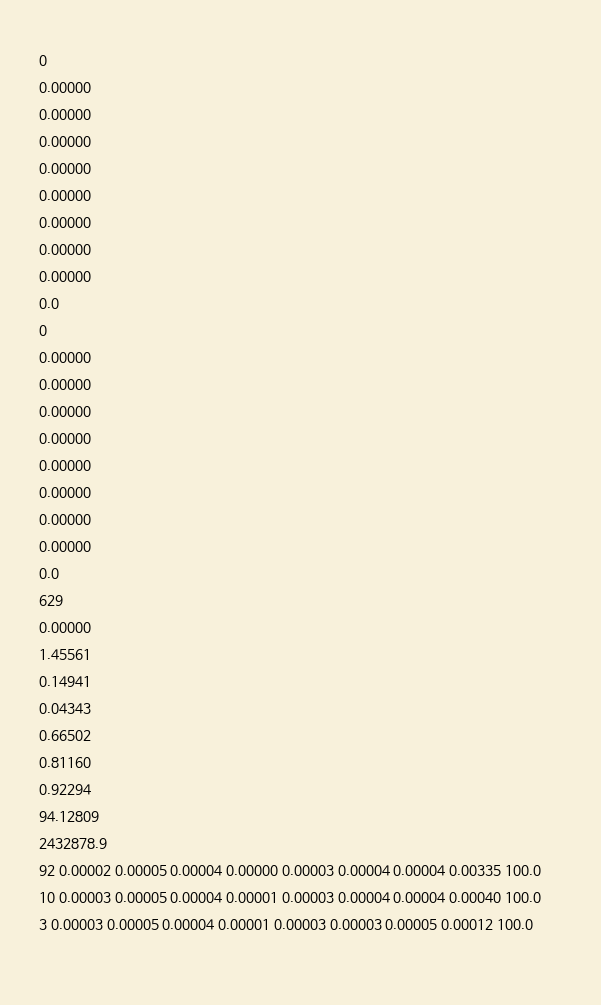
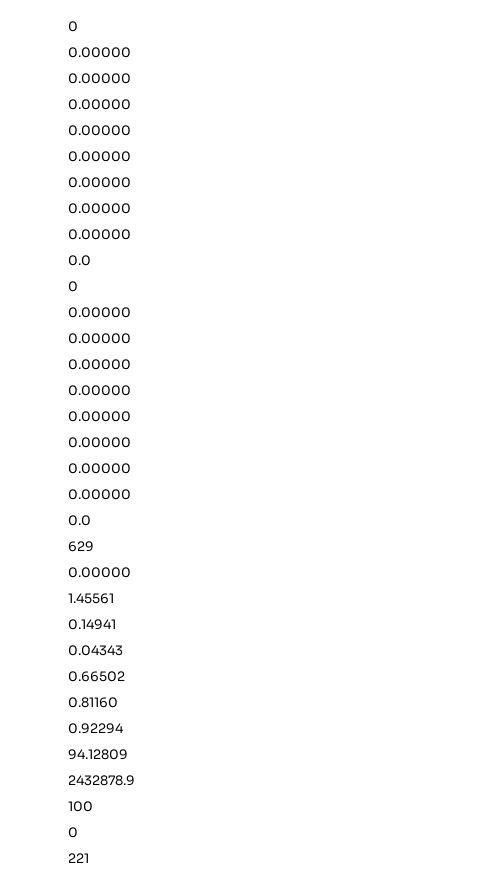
[39,865,542,876] [39,892,542,903] [39,919,534,930] 92 0.00002 0.00005 0.00004 0.00000 0.00003 0.00004 0.00004 0.00335 100.0 // 10 0.00003 0.00005 0.00004 0.00001 0.00003 0.00004 0.00004 0.00040 100.0 // 3 0.00003 0.00005 0.00004 0.00001 0.00003 0.00003 0.00005 0.00012 100.0 -> [68,801,93,812] [68,827,78,838] [68,853,89,863] 100 // 0 // 221

